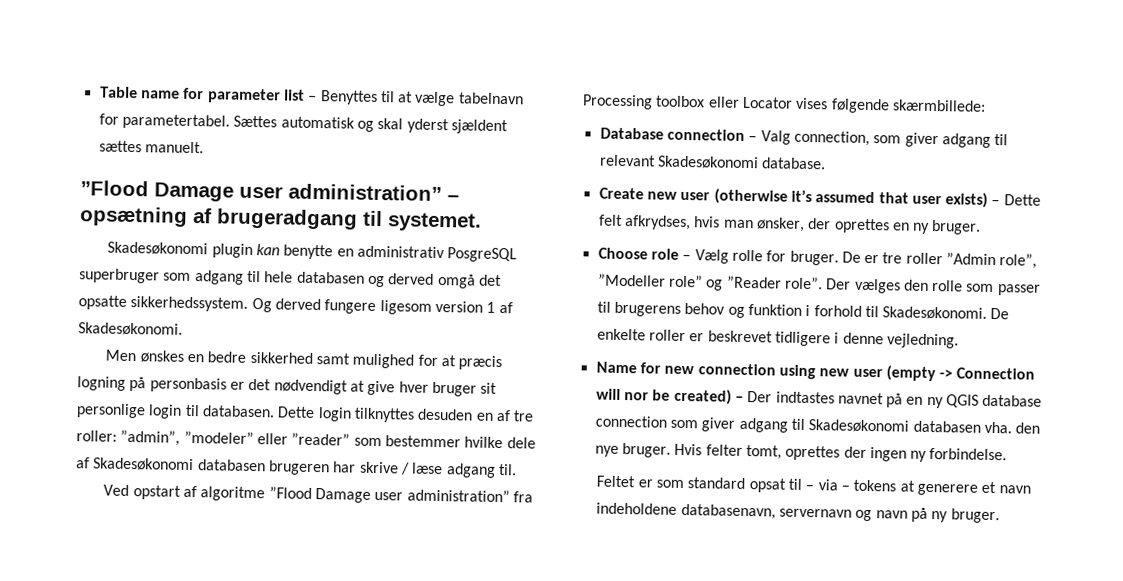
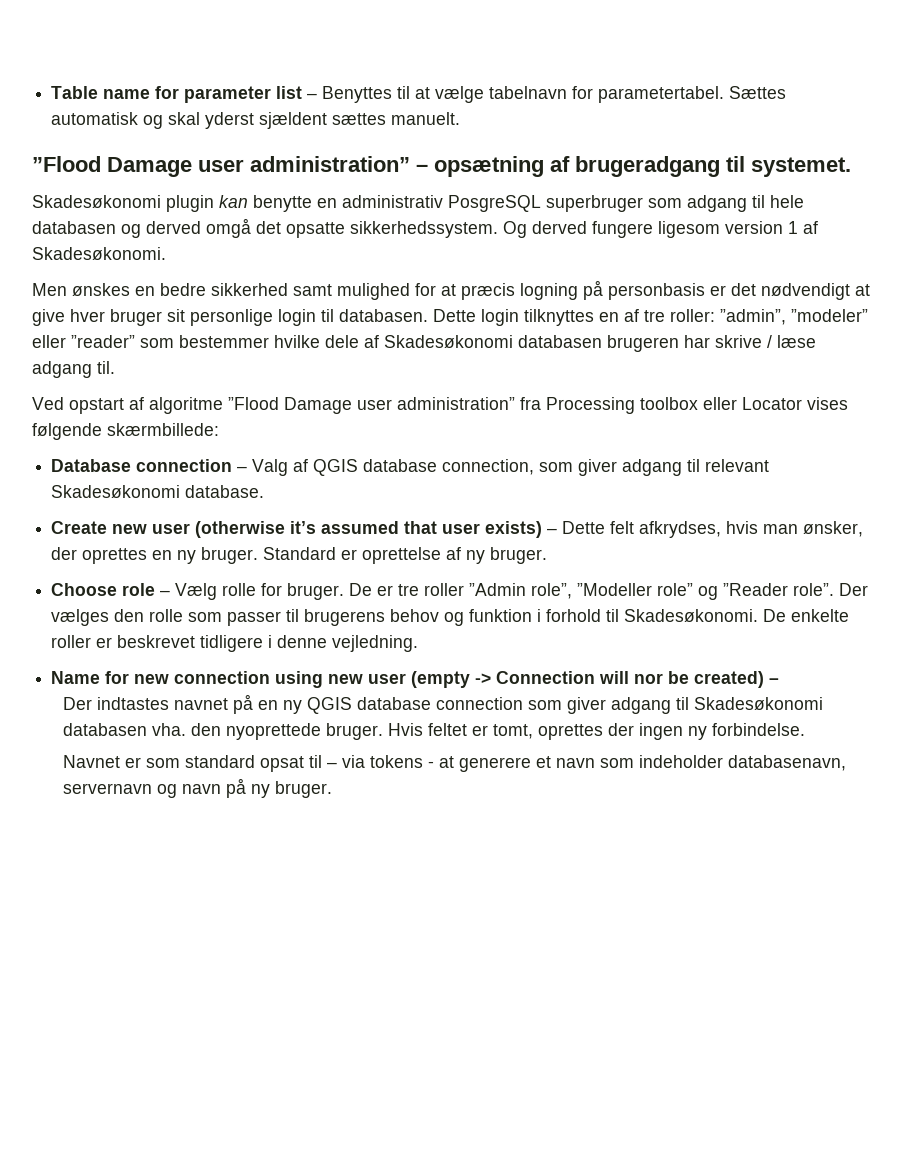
[417,408,474,421] desuden -> (594, 317) none
(791, 137) none -> [293,459,438,476] af QGIS database
(982, 227) none -> [263,547,548,564] Standard er oprettelse af ny bruger.
(744, 398) none -> (780, 681) //
[594,445,619,457] nye -> [226,723,322,740] nyoprettede
[705,444,743,456] felter -> [428,723,489,736] feltet er
[596,475,636,488] Feltet -> [63,755,121,768] Navnet
[840,479,897,492] – tokens -> [370,755,435,768] tokens -
[596,502,678,515] indeholdene -> [600,755,724,768] som indeholder

